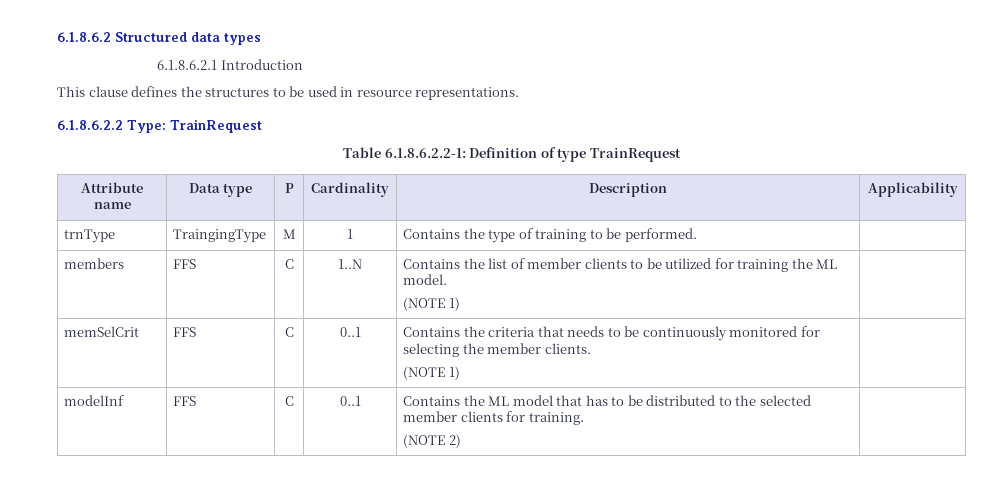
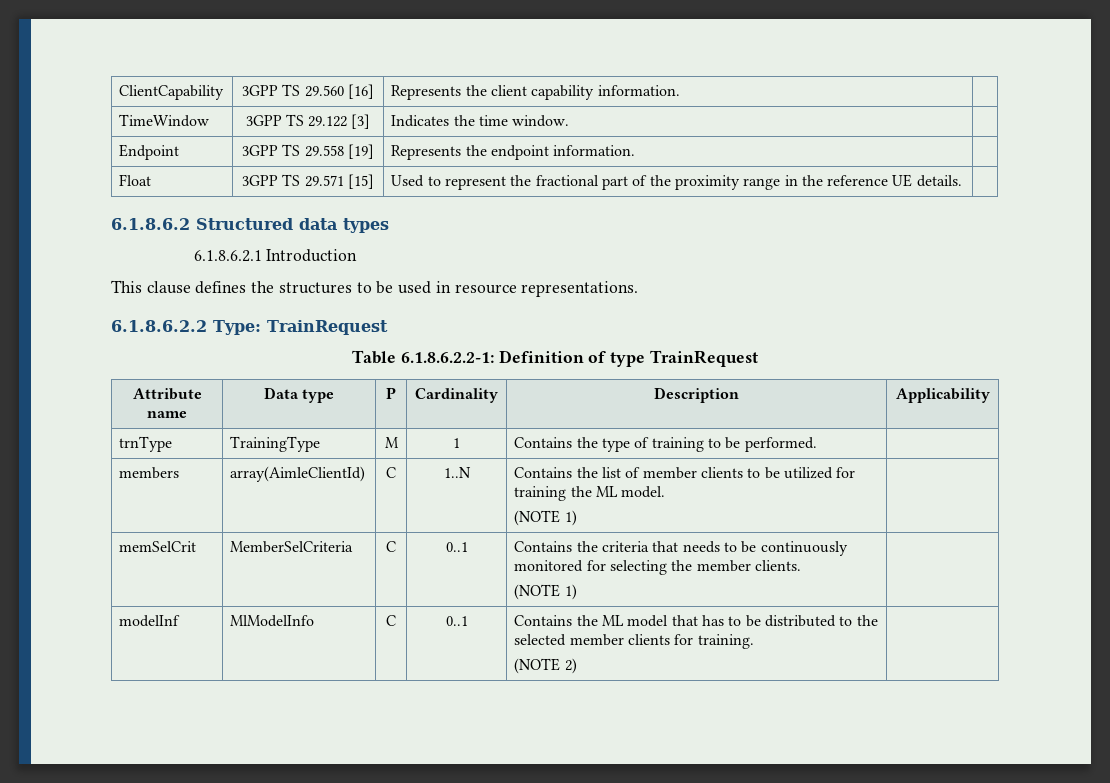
(57, 37) none -> [119,85,225,100] [242,84,374,99] [391,85,680,100] [119,114,210,127] [245,114,371,129] [391,115,570,127] [119,144,180,160] [242,144,374,159] [391,145,636,160] [119,174,152,186] [242,174,374,189] [391,174,962,190] ClientCapability | 3GPP TS 29.560 [16] | Represents the client capability information. | // TimeWindow | 3GPP TS 29.122 [3] | Indicates the time window. | // Endpoint | 3GPP TS 29.558 [19] | Represents the endpoint information. | // Float | 3GPP TS 29.571 [15] | Used to represent the fractional part of the proximity range in the reference UE details. | //
[173,229,267,243] TraingingType -> [230,436,321,452] TrainingType
[173,259,197,269] FFS -> [230,466,366,482] array(AimleClientId)
[173,327,197,337] FFS -> [230,541,354,553] MemberSelCriteria
[173,396,197,406] FFS -> [230,615,315,627] MlModelInfo

